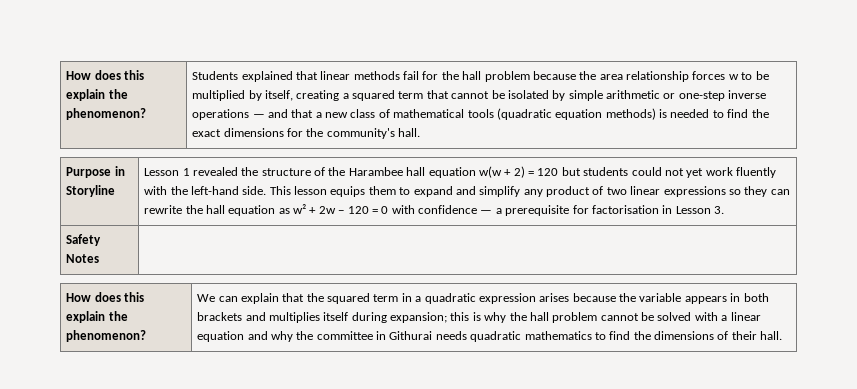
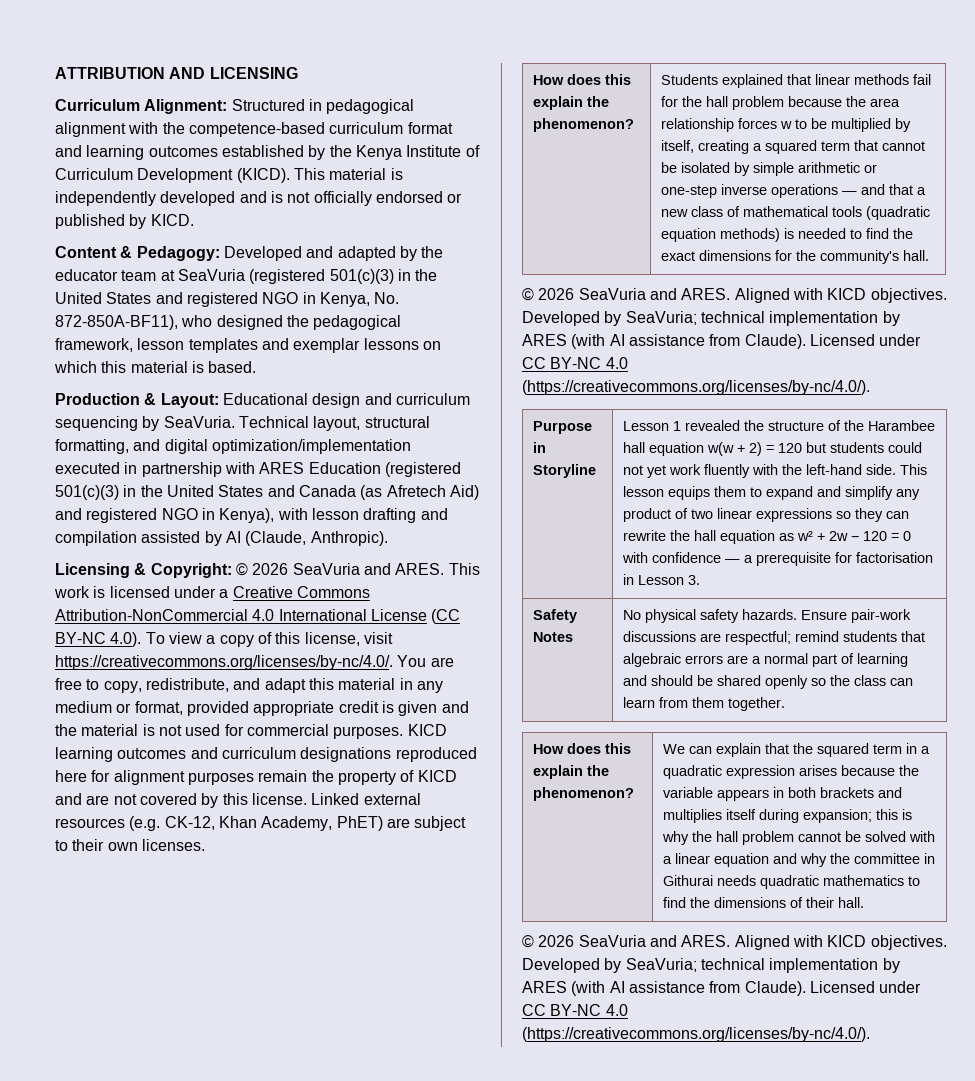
(66, 75) none -> [55,67,298,79] [55,99,415,114] [55,122,453,137] [55,145,480,160] [55,168,403,183] [55,191,463,206] [55,214,194,229] [55,246,444,261] [55,269,438,284] [55,292,400,307] [55,315,402,330] [55,338,441,353] [54,361,257,373] [55,393,470,408] [55,416,430,431] [55,439,411,454] [55,462,461,477] [55,485,479,500] [55,508,448,523] [55,531,388,546] [55,563,480,578] [54,586,370,598] [55,609,461,624] [55,632,393,647] [55,655,454,670] [55,678,443,693] [55,701,469,716] [55,724,447,739] [55,747,477,762] [55,770,457,785] [55,793,421,808] [55,816,467,831] [55,839,205,851] ATTRIBUTION AND LICENSING // Curriculum Alignment: Structured in pedagogical alignment with the competence-based curriculum format and learning outcomes established by the Kenya Institute of Curriculum Development (KICD). This material is independently developed and is not officially endorsed or published by KICD. // Content & Pedagogy: Developed and adapted by the educator team at SeaVuria (registered 501(c)(3) in the United States and registered NGO in Kenya, No. 872-850A-BF11), who designed the pedagogical framework, lesson templates and exemplar lessons on which this material is based. // Production & Layout: Educational design and curriculum sequencing by SeaVuria. Technical layout, structural formatting, and digital optimization/implementation executed in partnership with ARES Education (registered 501(c)(3) in the United States and Canada (as Afretech Aid) and registered NGO in Kenya), with lesson drafting and compilation assisted by AI (Claude, Anthropic). // Licensing & Copyright: © 2026 SeaVuria and ARES. This work is licensed under a Creative Commons Attribution-NonCommercial 4.0 International License (CC BY-NC 4.0). To view a copy of this license, visit https://creativecommons.org/licenses/by-nc/4.0/. You are free to copy, redistribute, and adapt this material in any medium or format, provided appropriate credit is given and the material is not used for commercial purposes. KICD learning outcomes and curriculum designations reproduced here for alignment purposes remain the property of KICD and are not covered by this license. Linked external resources (e.g. CK-12, Khan Academy, PhET) are subject to their own licenses. //
(421, 132) none -> [522,288,947,303] [522,311,900,326] [522,334,922,349] [522,357,628,369] [522,380,870,395] // © 2026 SeaVuria and ARES. Aligned with KICD objectives. Developed by SeaVuria; technical implementation by ARES (with AI assistance from Claude). Licensed under CC BY-NC 4.0 (https://creativecommons.org/licenses/by-nc/4.0/).
(100, 258) none -> [623,609,912,623] [623,631,926,645] [623,653,909,667] [623,675,914,689] [623,697,786,711] No physical safety hazards. Ensure pair-work discussions are respectful; remind students that algebraic errors are a normal part of learning and should be shared openly so the class can learn from them together.
(783, 335) none -> [522,935,947,950] [522,958,900,973] [522,981,922,996] [522,1004,628,1016] [522,1027,870,1042] // © 2026 SeaVuria and ARES. Aligned with KICD objectives. Developed by SeaVuria; technical implementation by ARES (with AI assistance from Claude). Licensed under CC BY-NC 4.0 (https://creativecommons.org/licenses/by-nc/4.0/).

